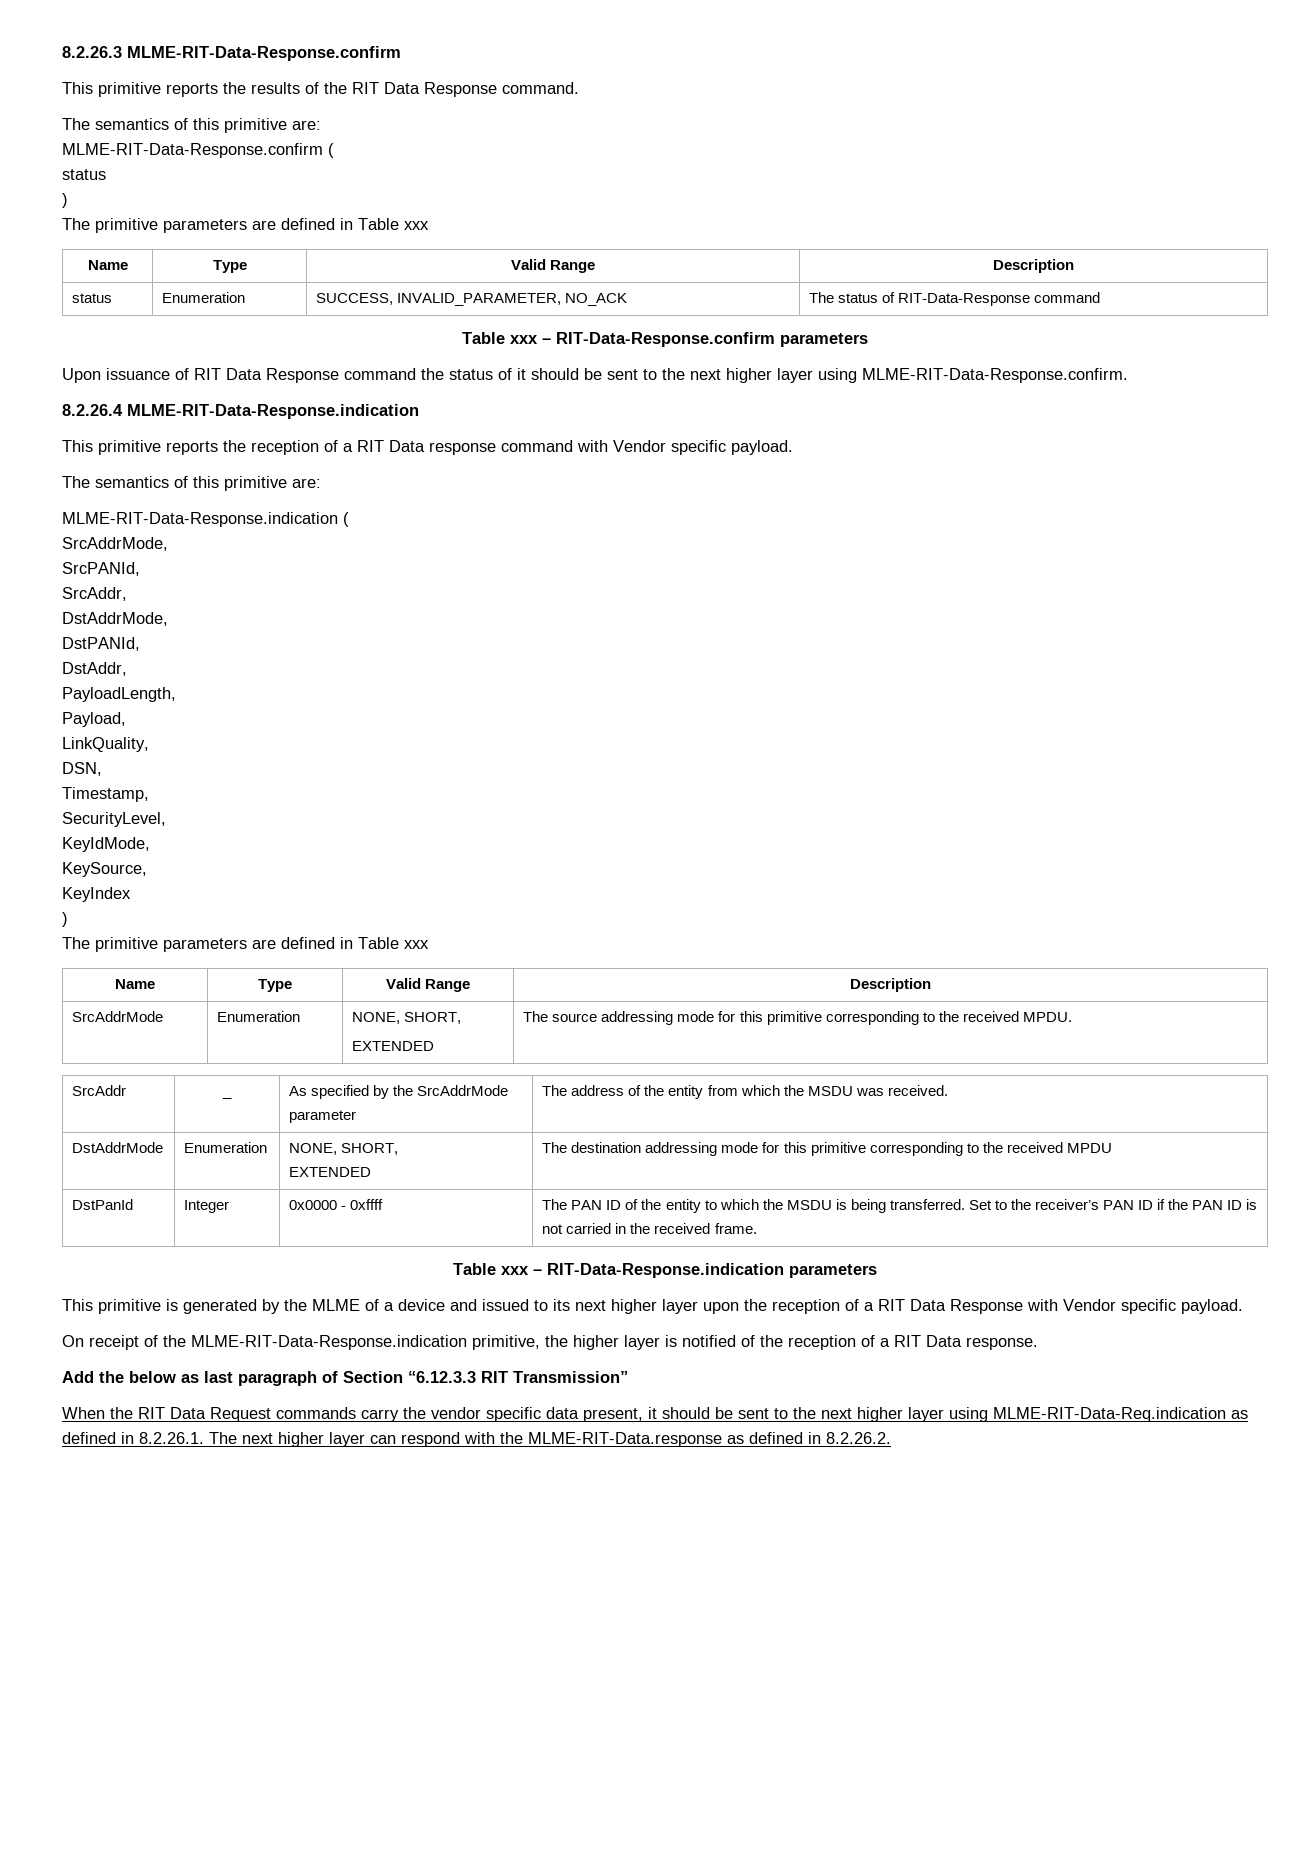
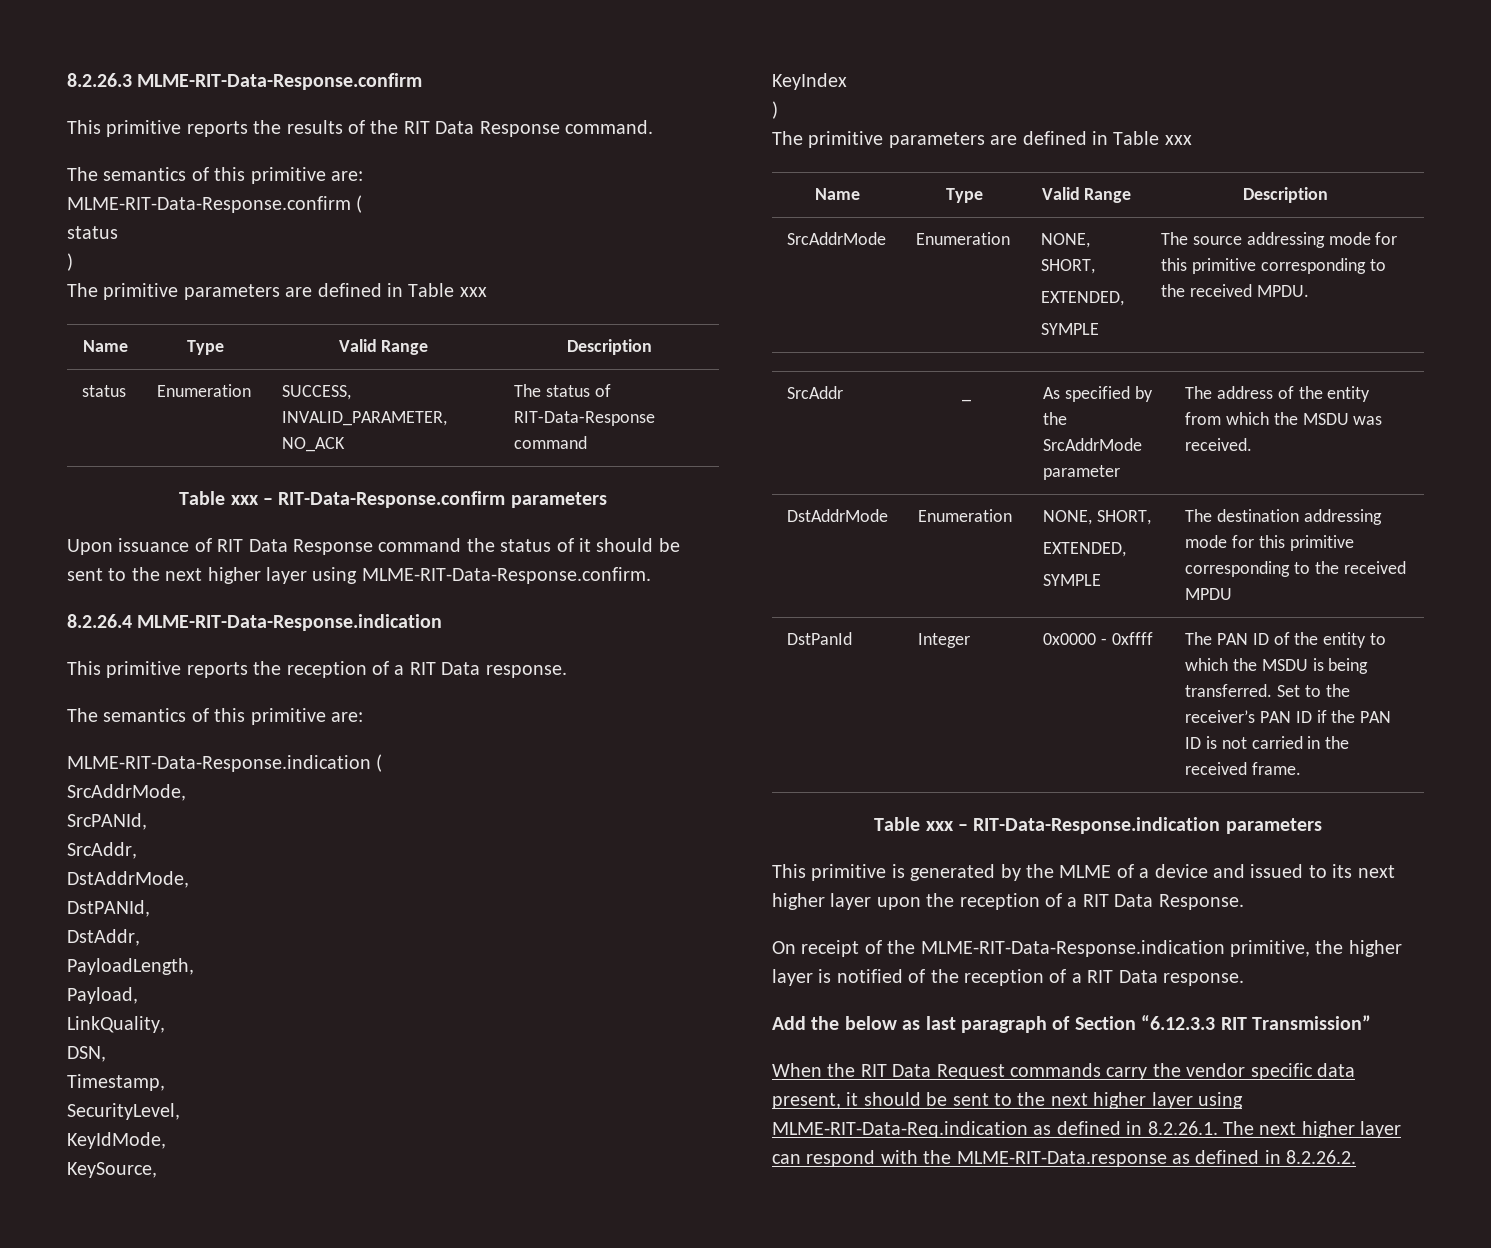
[429,440,793,455] response command with Vendor specific payload. -> [485,665,567,678] response.
[352,1041,435,1051] EXTENDED -> [1040,291,1124,306] [1040,323,1099,335] EXTENDED, // SYMPLE
[289,1167,372,1177] EXTENDED -> [1042,542,1126,557] [1042,574,1101,586] EXTENDED, // SYMPLE
[950,1299,1243,1314] Response with Vendor specific payload. -> [1158,894,1244,910] Response.

